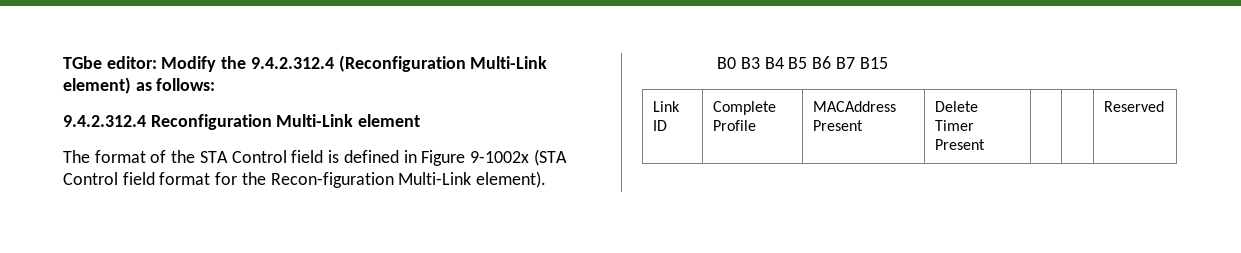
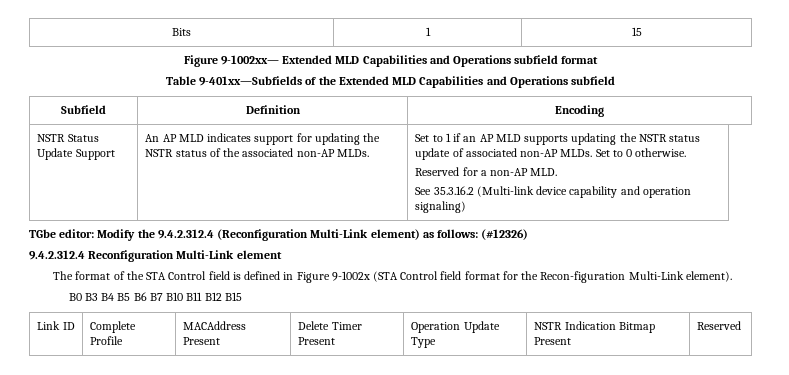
(63, 62) none -> [172,28,191,36] [425,27,431,36] [631,27,642,36] [183,55,599,67] [165,76,616,88] [61,105,106,114] [245,105,301,114] [555,105,604,117] [37,134,99,142] [37,148,115,160] [145,133,381,145] [145,148,369,157] [415,133,700,145] [415,148,687,160] [415,167,558,176] [415,186,691,198] [415,201,467,213] Bits | 1 | 15 // Figure 9-1002xx— Extended MLD Capabilities and Operations subfield format // Table 9-401xx—Subfields of the Extended MLD Capabilities and Operations subfield // Subfield | Definition | Encoding // NSTR Status Update Support | An AP MLD indicates support for updating the NSTR status of the associated non-AP MLDs. | Set to 1 if an AP MLD supports updating the NSTR status update of associated non-AP MLDs. Set to 0 otherwise. // Reserved for a non-AP MLD. // See 35.3.16.2 (Multi-link device capability and operation signaling) //
(216, 84) none -> [481,229,529,240] (#12326)
(855, 63) none -> [166,292,222,301] B10 B11 B12
(986, 144) | -> [411,321,500,333] [411,337,437,348] [534,321,655,333] [534,337,572,345] Operation Update Type | NSTR Indication Bitmap Present

